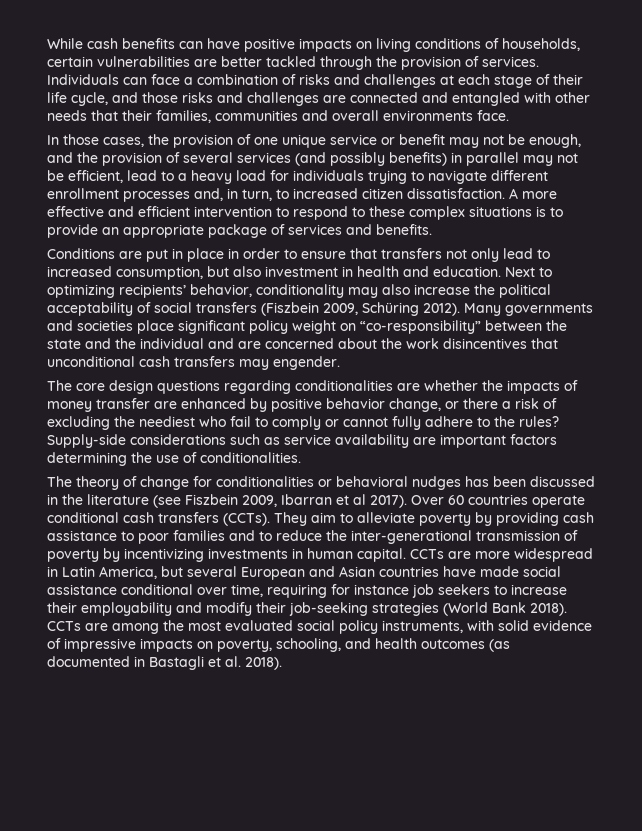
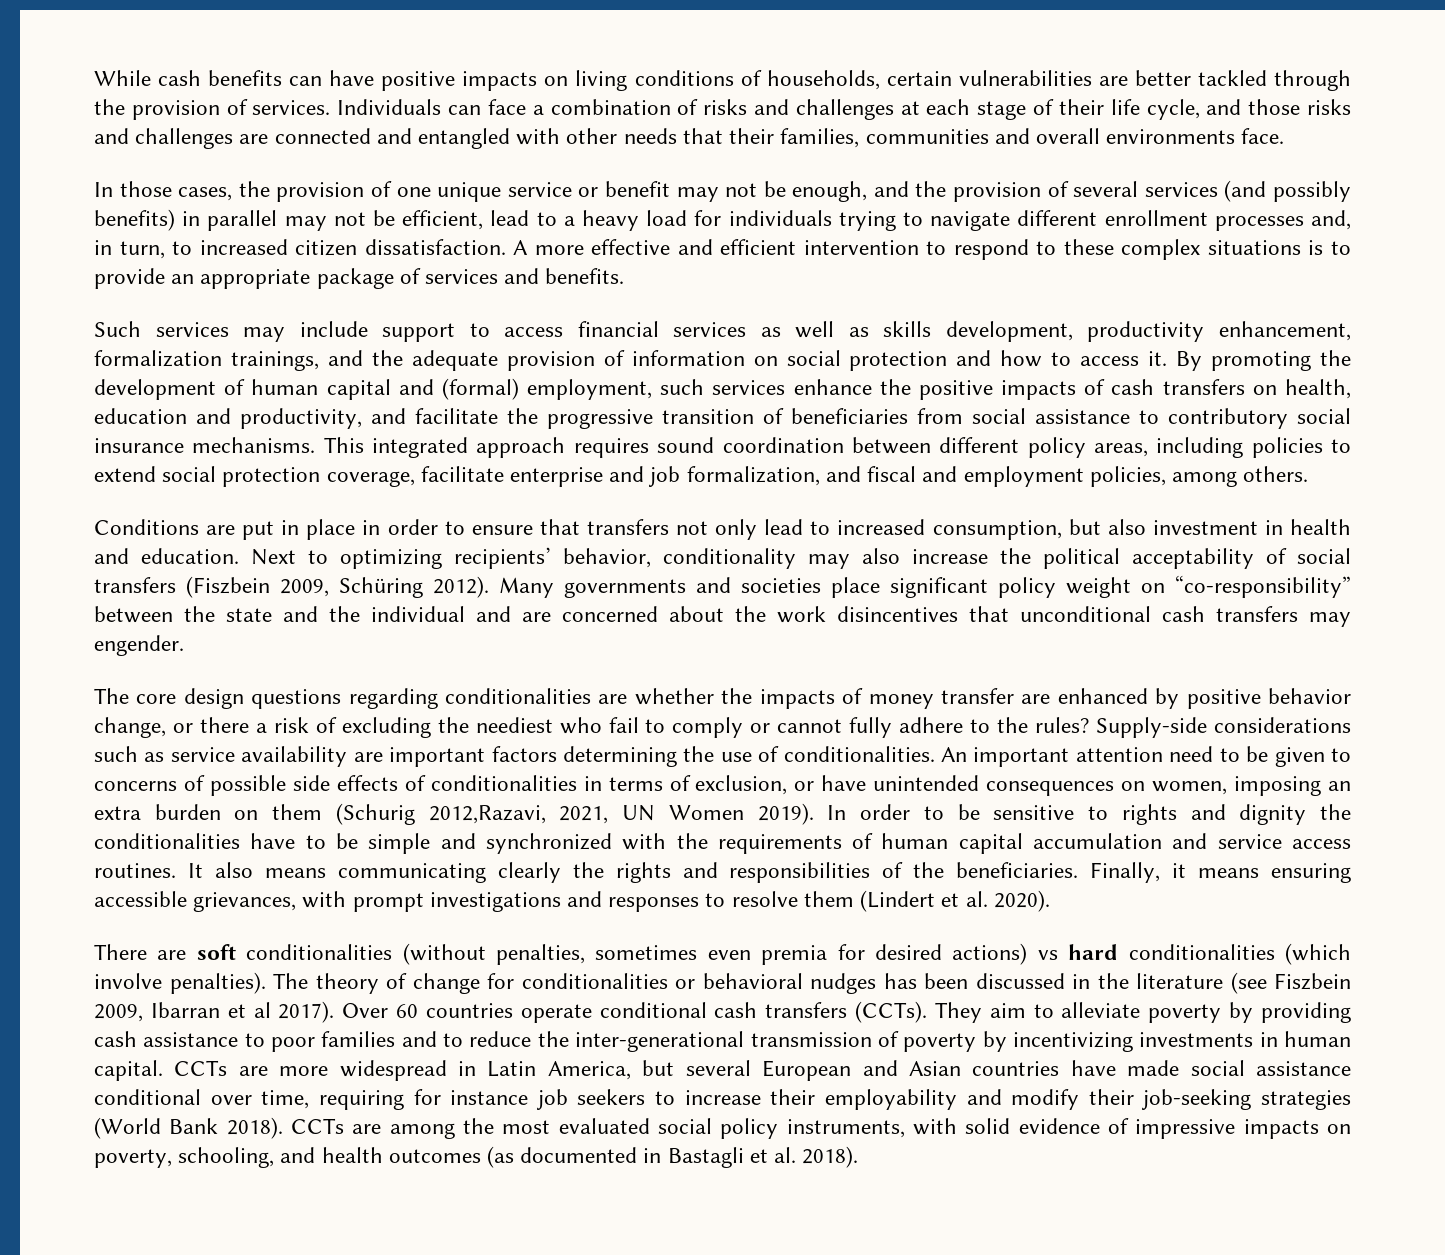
(432, 229) none -> [94,321,1351,342] [94,350,1351,371] [94,378,1351,400] [94,408,1351,429] [94,437,1352,458] [94,466,1309,487] // Such services may include support to access financial services as well as skills development, productivity enhancement, formalization trainings, and the adequate provision of information on social protection and how to access it. By promoting the development of human capital and (formal) employment, such services enhance the positive impacts of cash transfers on health, education and productivity, and facilitate the progressive transition of beneficiaries from social assistance to contributory social insurance mechanisms. This integrated approach requires sound coordination between different policy areas, including policies to extend social protection coverage, facilitate enterprise and job formalization, and fiscal and employment policies, among others.
(301, 457) // -> [941,746,1352,767] [94,775,1351,796] [94,803,1351,825] [94,833,1351,854] [94,862,1351,883] [94,890,1050,912] [94,943,1351,965] [94,972,266,994] An important attention need to be given to concerns of possible side effects of conditionalities in terms of exclusion, or have unintended consequences on women, imposing an extra burden on them (Schurig 2012,Razavi, 2021, UN Women 2019). In order to be sensitive to rights and dignity the conditionalities have to be simple and synchronized with the requirements of human capital accumulation and service access routines. It also means communicating clearly the rights and responsibilities of the beneficiaries. Finally, it means ensuring accessible grievances, with prompt investigations and responses to resolve them (Lindert et al. 2020). // There are soft conditionalities (without penalties, sometimes even premia for desired actions) vs hard conditionalities (which involve penalties).

